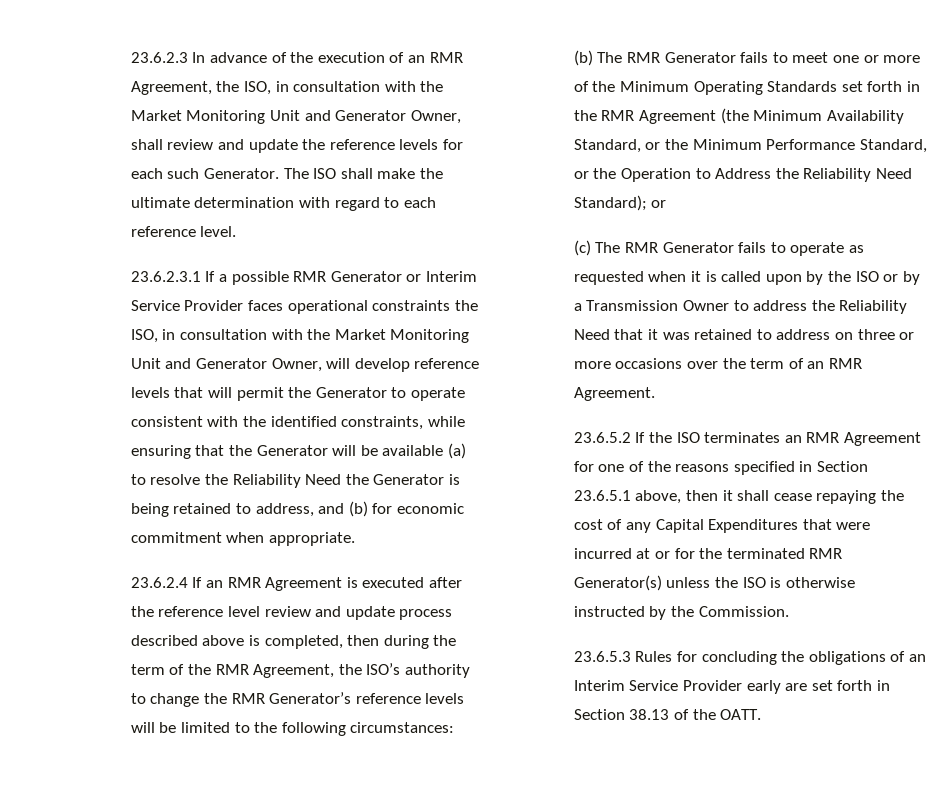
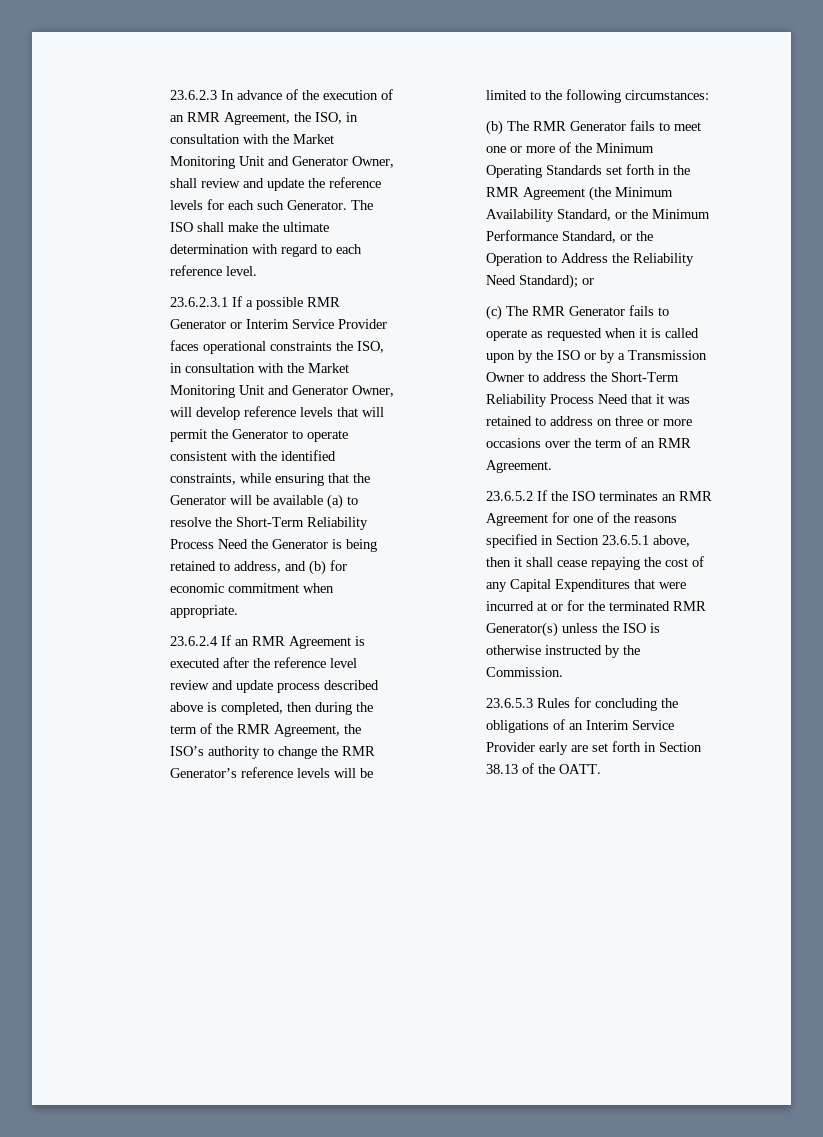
[232,474,301,488] Reliability -> [235,517,368,530] [169,539,214,549] Short-Term Reliability Process
[839,300,908,314] Reliability -> [610,372,679,382] [485,394,594,407] Short-Term Reliability Process

